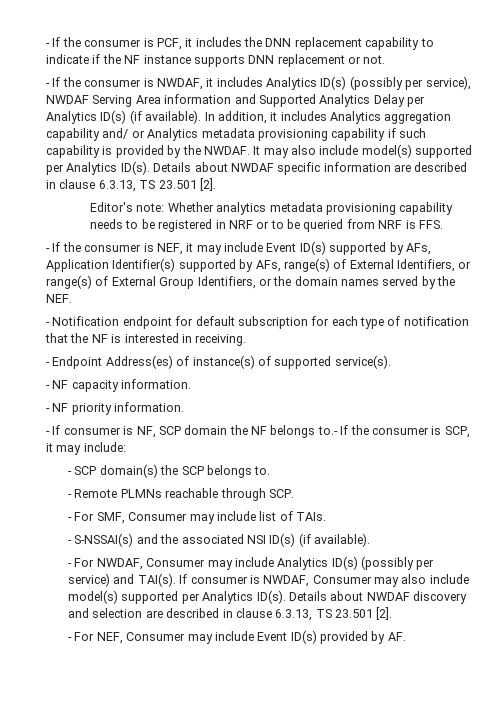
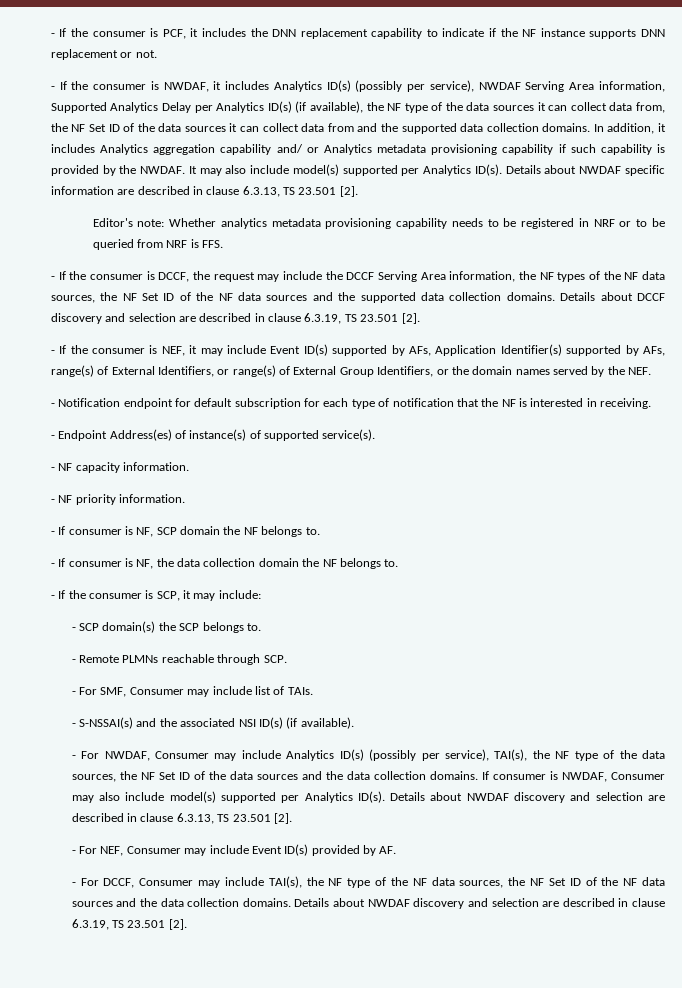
[164,94,256,104] information and -> [599,81,666,92] information,
[145,110,202,124] available). -> [309,101,666,113] [50,123,591,134] available), the NF type of the data sources it can collect data from, the NF Set ID of the data sources it can collect data from and the supported data collection domains.
(443, 224) none -> [50,271,665,282] [50,292,665,303] [50,313,420,324] // - If the consumer is DCCF, the request may include the DCCF Serving Area information, the NF types of the NF data sources, the NF Set ID of the NF data sources and the supported data collection domains. Details about DCCF discovery and selection are described in clause 6.3.19, TS 23.501 [2].
[317,426,338,435] to.- -> [305,527,320,535] [50,558,399,569] [50,595,55,599] to. // - If consumer is NF, the data collection domain the NF belongs to. // -
[68,573,176,587] service) and TAI(s). -> [445,749,665,761] [71,771,478,782] service), TAI(s), the NF type of the data sources, the NF Set ID of the data sources and the data collection domains.
(406, 636) none -> [71,876,665,888] [71,898,665,909] [71,919,187,930] // - For DCCF, Consumer may include TAI(s), the NF type of the NF data sources, the NF Set ID of the NF data sources and the data collection domains. Details about NWDAF discovery and selection are described in clause 6.3.19, TS 23.501 [2].

